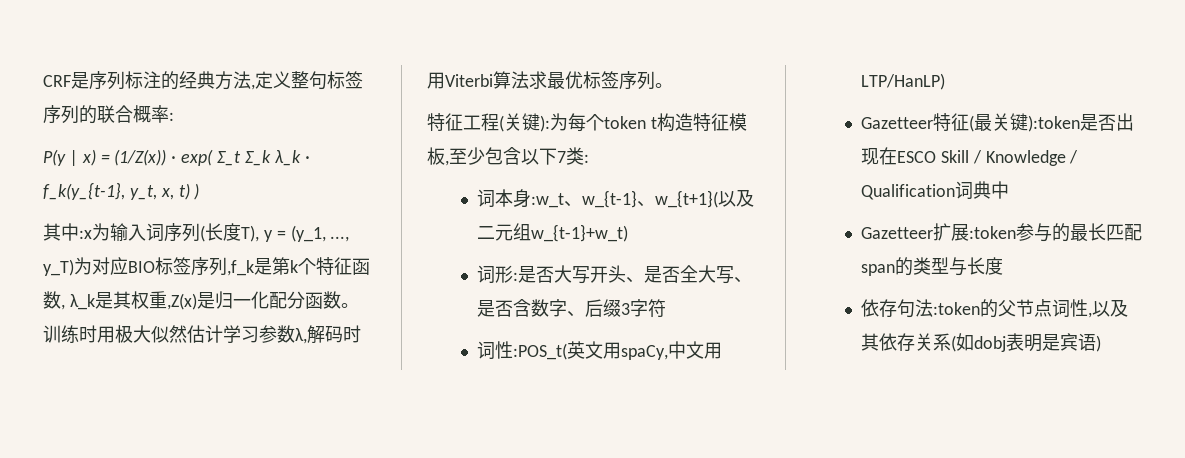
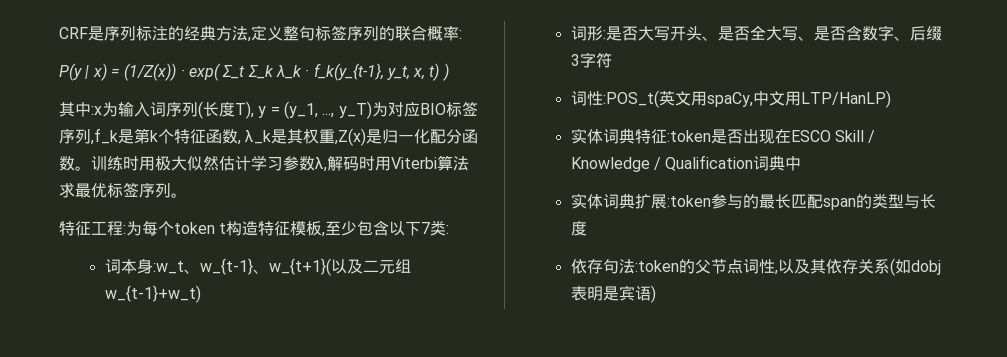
[499,113,550,132] (关键): -> [123,225,126,234] :
[860,113,1080,132] Gazetteer特征(最关键):token -> [570,128,711,144] 实体词典特征:token
[860,227,933,239] Gazetteer -> [570,193,635,209] 实体词典

